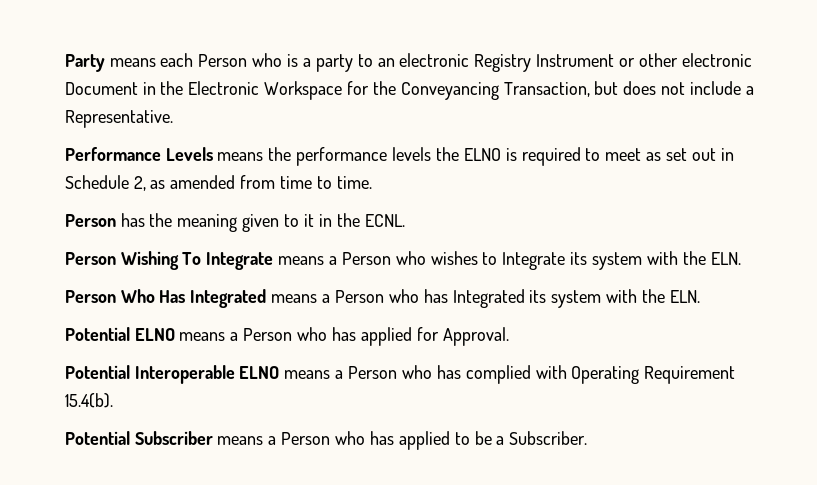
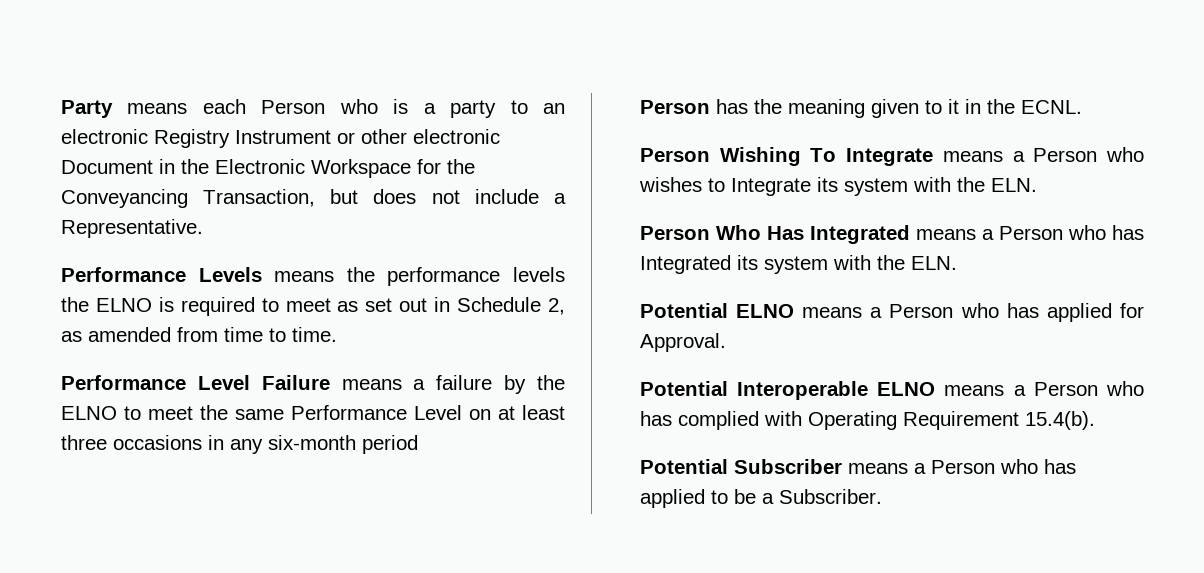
(372, 182) none -> [60,375,565,394] [60,405,565,420] [60,435,418,454] // Performance Level Failure means a failure by the ELNO to meet the same Performance Level on at least three occasions in any six-month period

